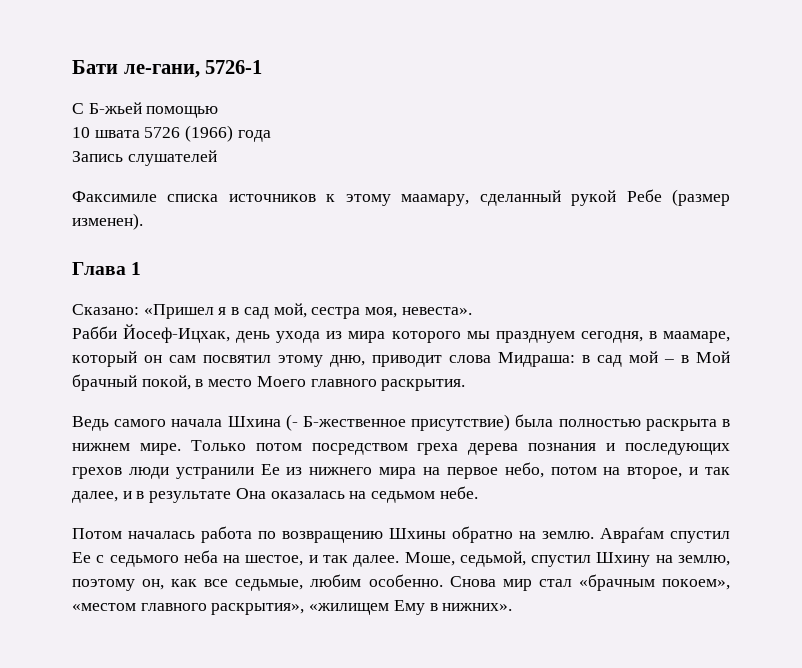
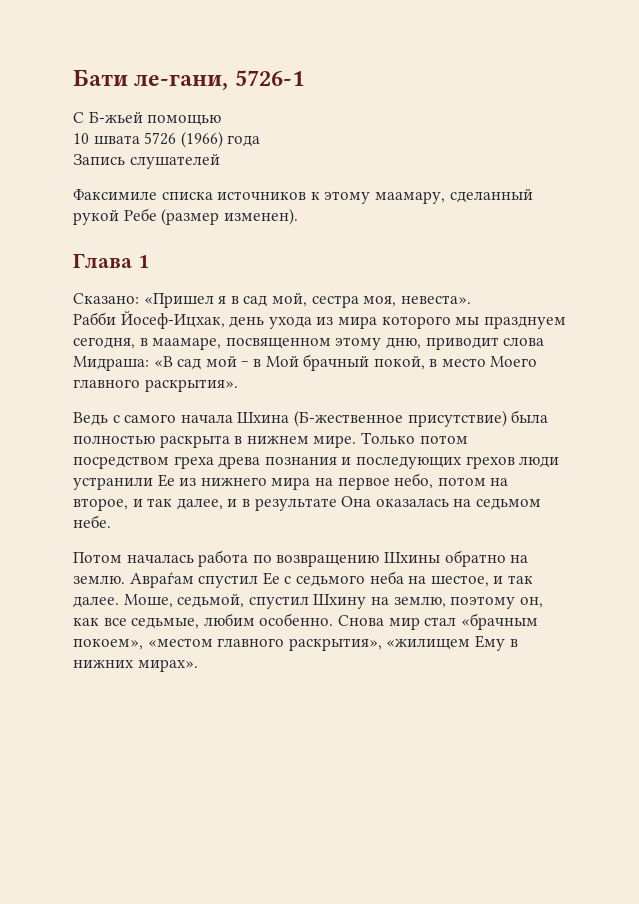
[72,351,271,367] который он сам посвятил -> [225,338,331,349] посвященном
[582,355,590,363] в -> [153,356,173,367] «В
[381,379,466,391] раскрытия. -> [144,379,238,392] раскрытия».
(109, 423) none -> [112,415,120,423] с
[285,414,406,431] (- Б-жественное -> [293,410,403,427] (Б-жественное
[468,443,519,455] дерева -> [218,456,261,469] древа
[442,603,513,611] нижних». -> [73,659,198,672] нижних мирах».

